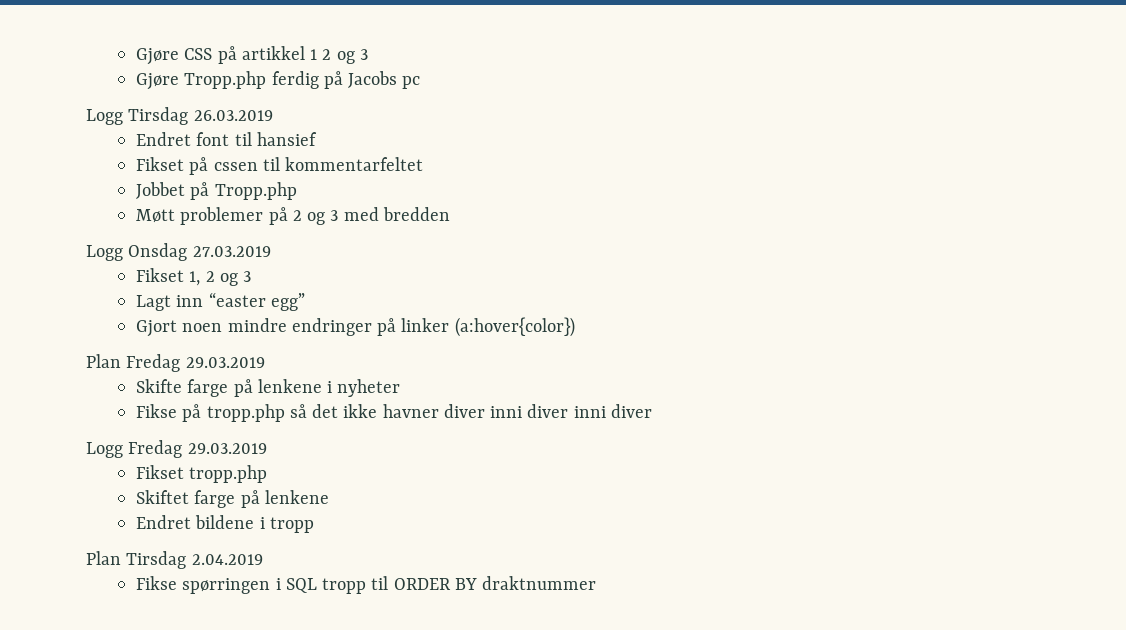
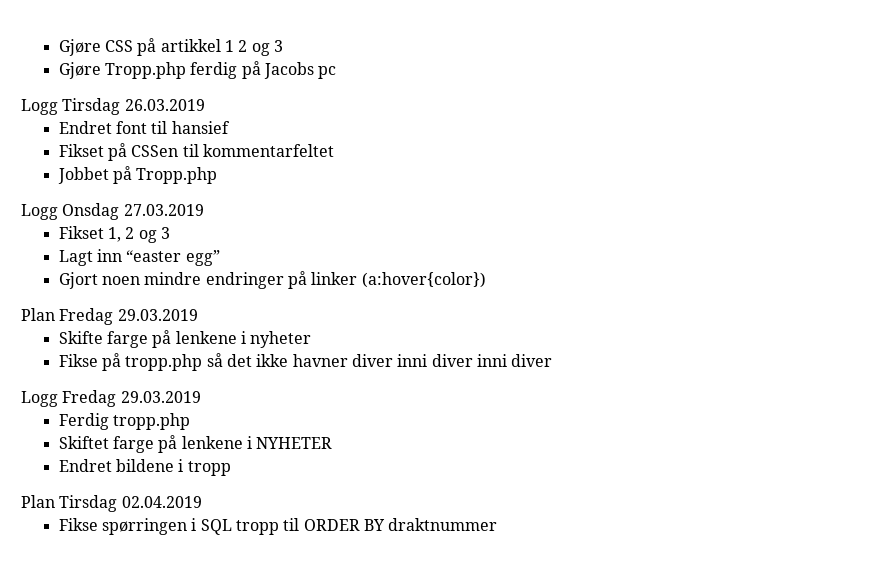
[213,162,258,171] cssen -> [131,145,179,157] CSSen
[135,207,450,225] // Møtt problemer på 2 og 3 med bredden -> (218, 175) none
[135,465,184,479] Fikset -> [58,413,109,430] Ferdig
(329, 497) none -> [246,436,333,449] i NYHETER
[191,554,263,565] 2.04.2019 -> [121,496,202,508] 02.04.2019

